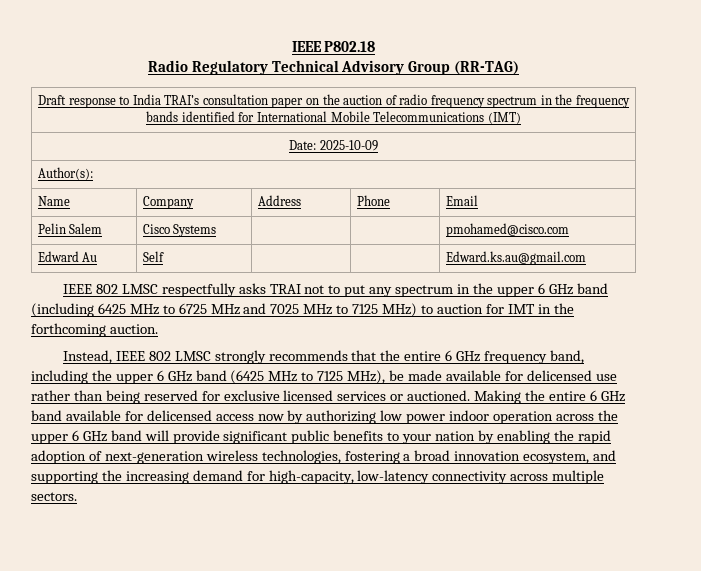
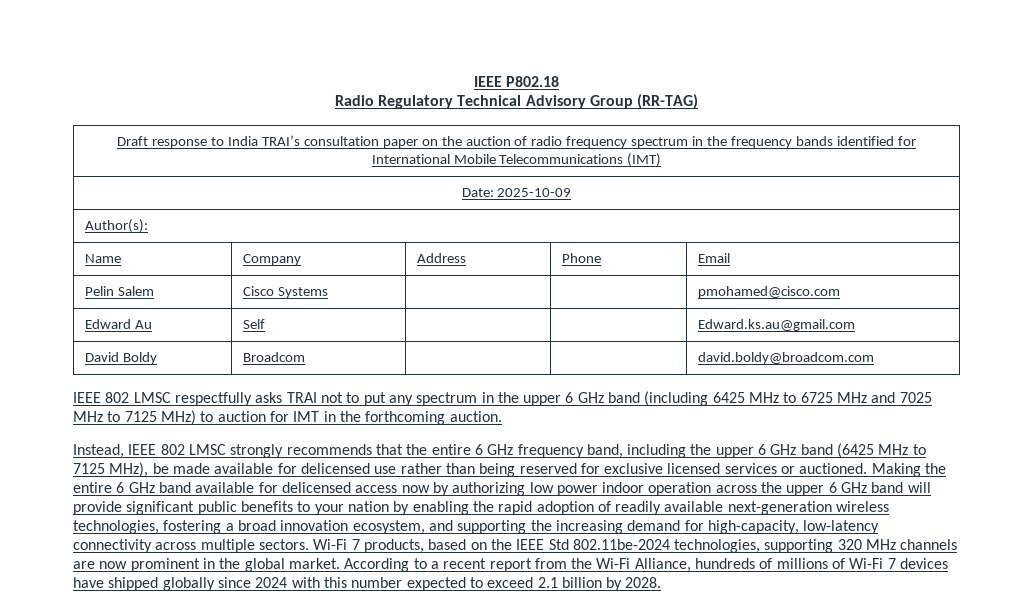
(586, 258) none -> [84,352,157,364] [242,352,305,362] [697,352,874,364] // David Boldy | Broadcom | | | david.boldy@broadcom.com
(102, 456) none -> [615,501,724,515] readily available
(77, 496) none -> [313,539,958,553] [73,558,949,572] [73,577,662,591] Wi-Fi 7 products, based on the IEEE Std 802.11be-2024 technologies, supporting 320 MHz channels are now prominent in the global market. According to a recent report from the Wi-Fi Alliance, hundreds of millions of Wi-Fi 7 devices have shipped globally since 2024 with this number expected to exceed 2.1 billion by 2028.

